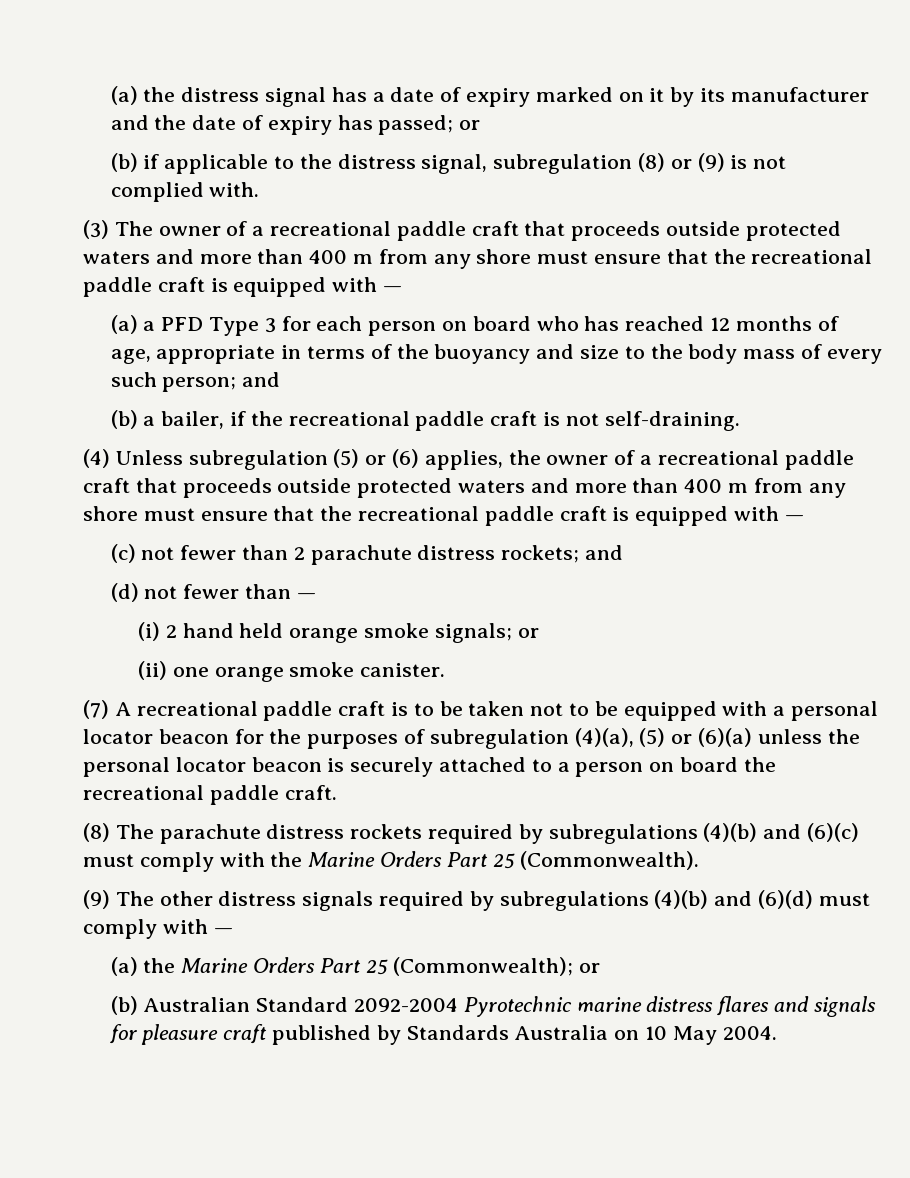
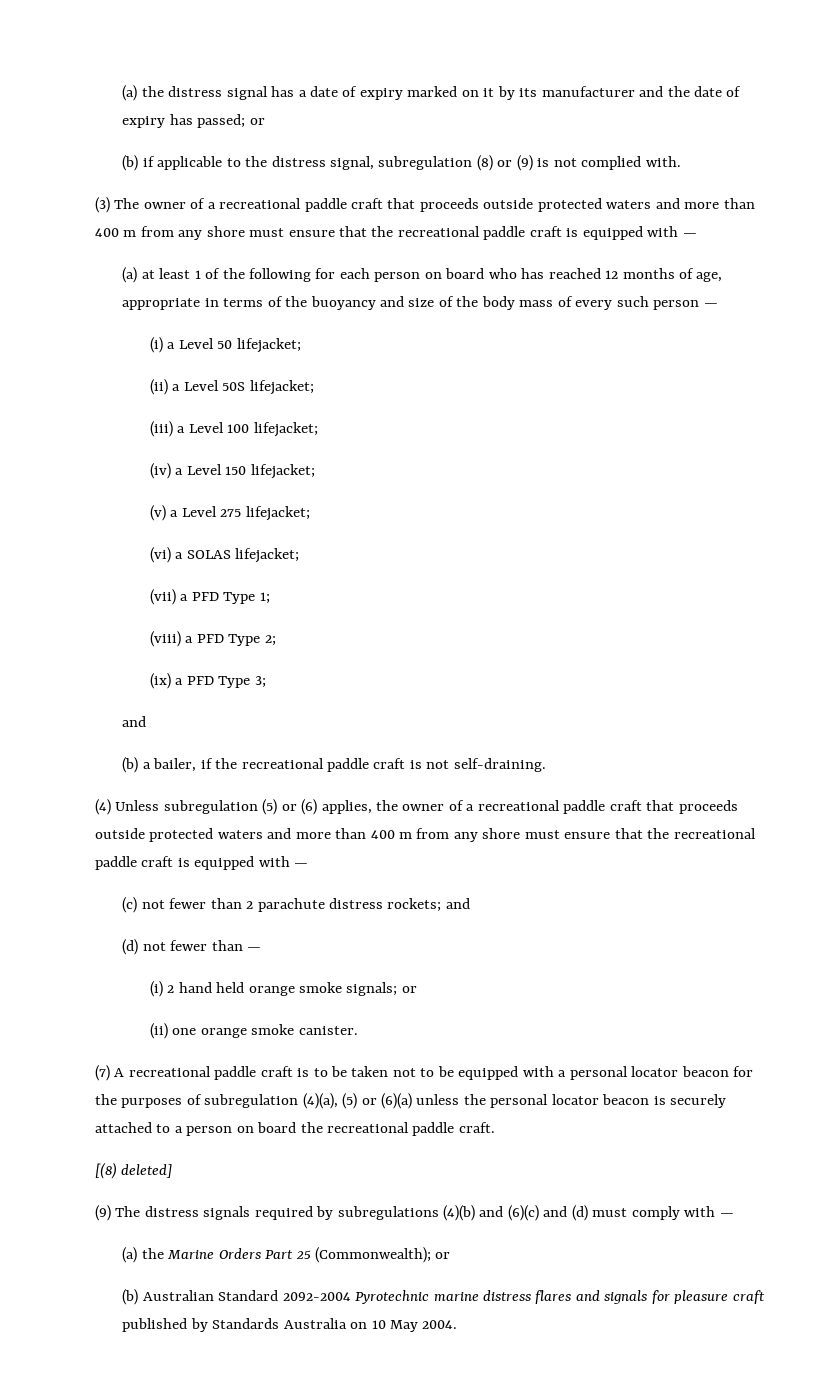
[143,317,276,336] a PFD Type 3 -> [141,268,312,282] at least 1 of the following
[624,346,645,359] to -> [438,296,454,307] of
[162,377,237,392] person; -> [653,300,718,310] [149,337,301,353] [149,379,314,395] [149,421,318,437] [149,463,315,479] [149,505,310,521] [149,547,300,563] [149,589,270,605] [149,631,276,647] [149,673,266,689] person — // (i) a Level 50 lifejacket; // (ii) a Level 50S lifejacket; // (iii) a Level 100 lifejacket; // (iv) a Level 150 lifejacket; // (v) a Level 275 lifejacket; // (vi) a SOLAS lifejacket; // (vii) a PFD Type 1; // (viii) a PFD Type 2; // (ix) a PFD Type 3; //
[83,823,860,844] [83,851,700,872] (8) The parachute distress rockets required by subregulations (4)(b) and (6)(c) must comply with the Marine Orders Part 25 (Commonwealth). -> [94,1162,173,1179] [(8) deleted]
[159,891,213,906] other -> (141, 1211) none
[758,890,814,909] (6)(d) -> [507,1205,588,1221] (6)(c) and (d)

